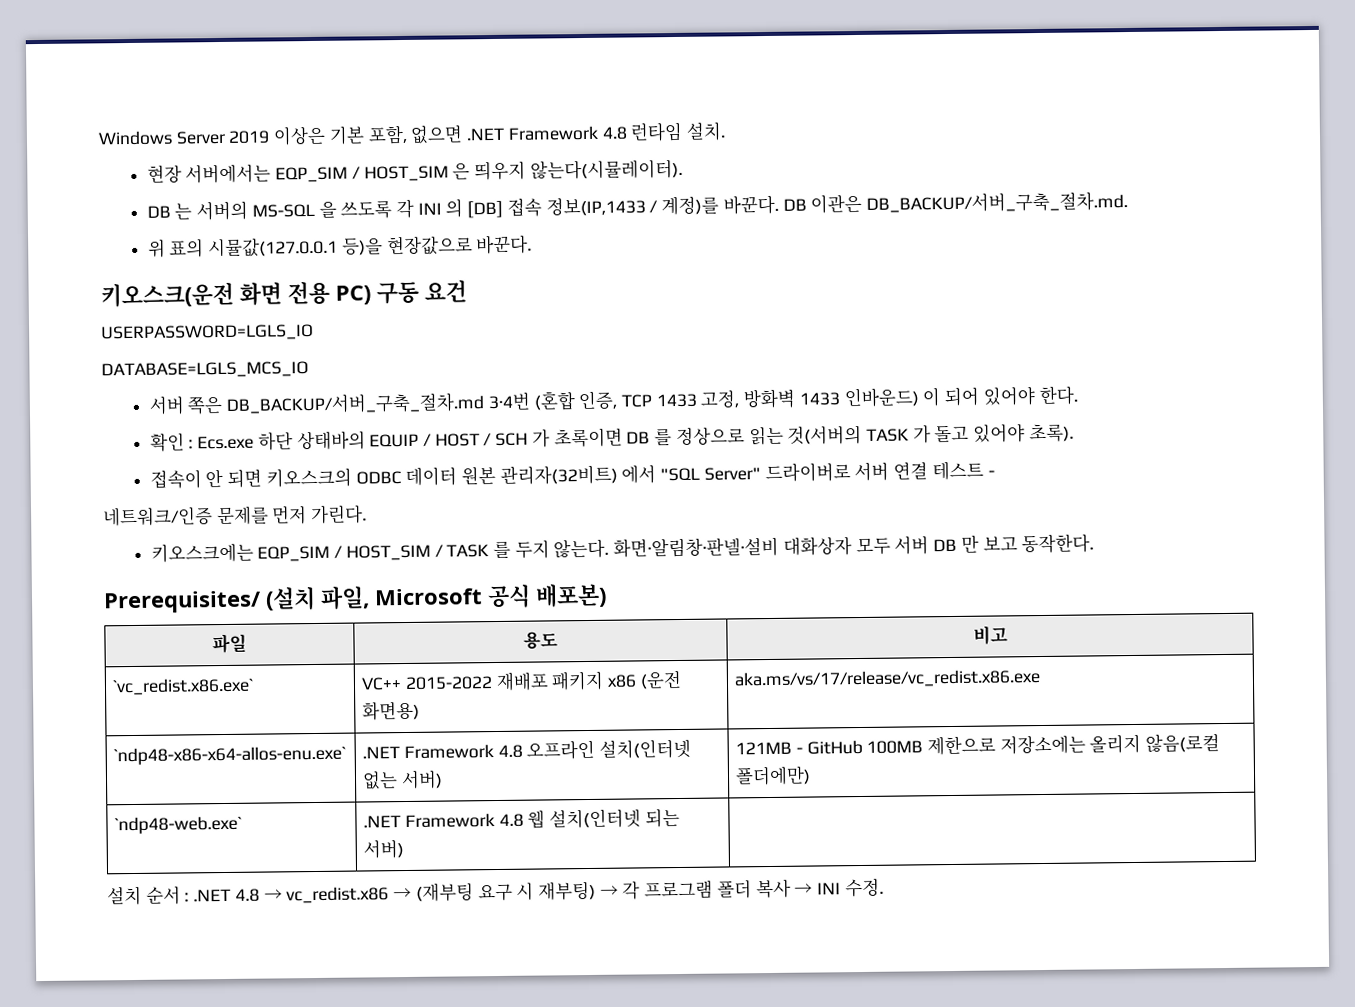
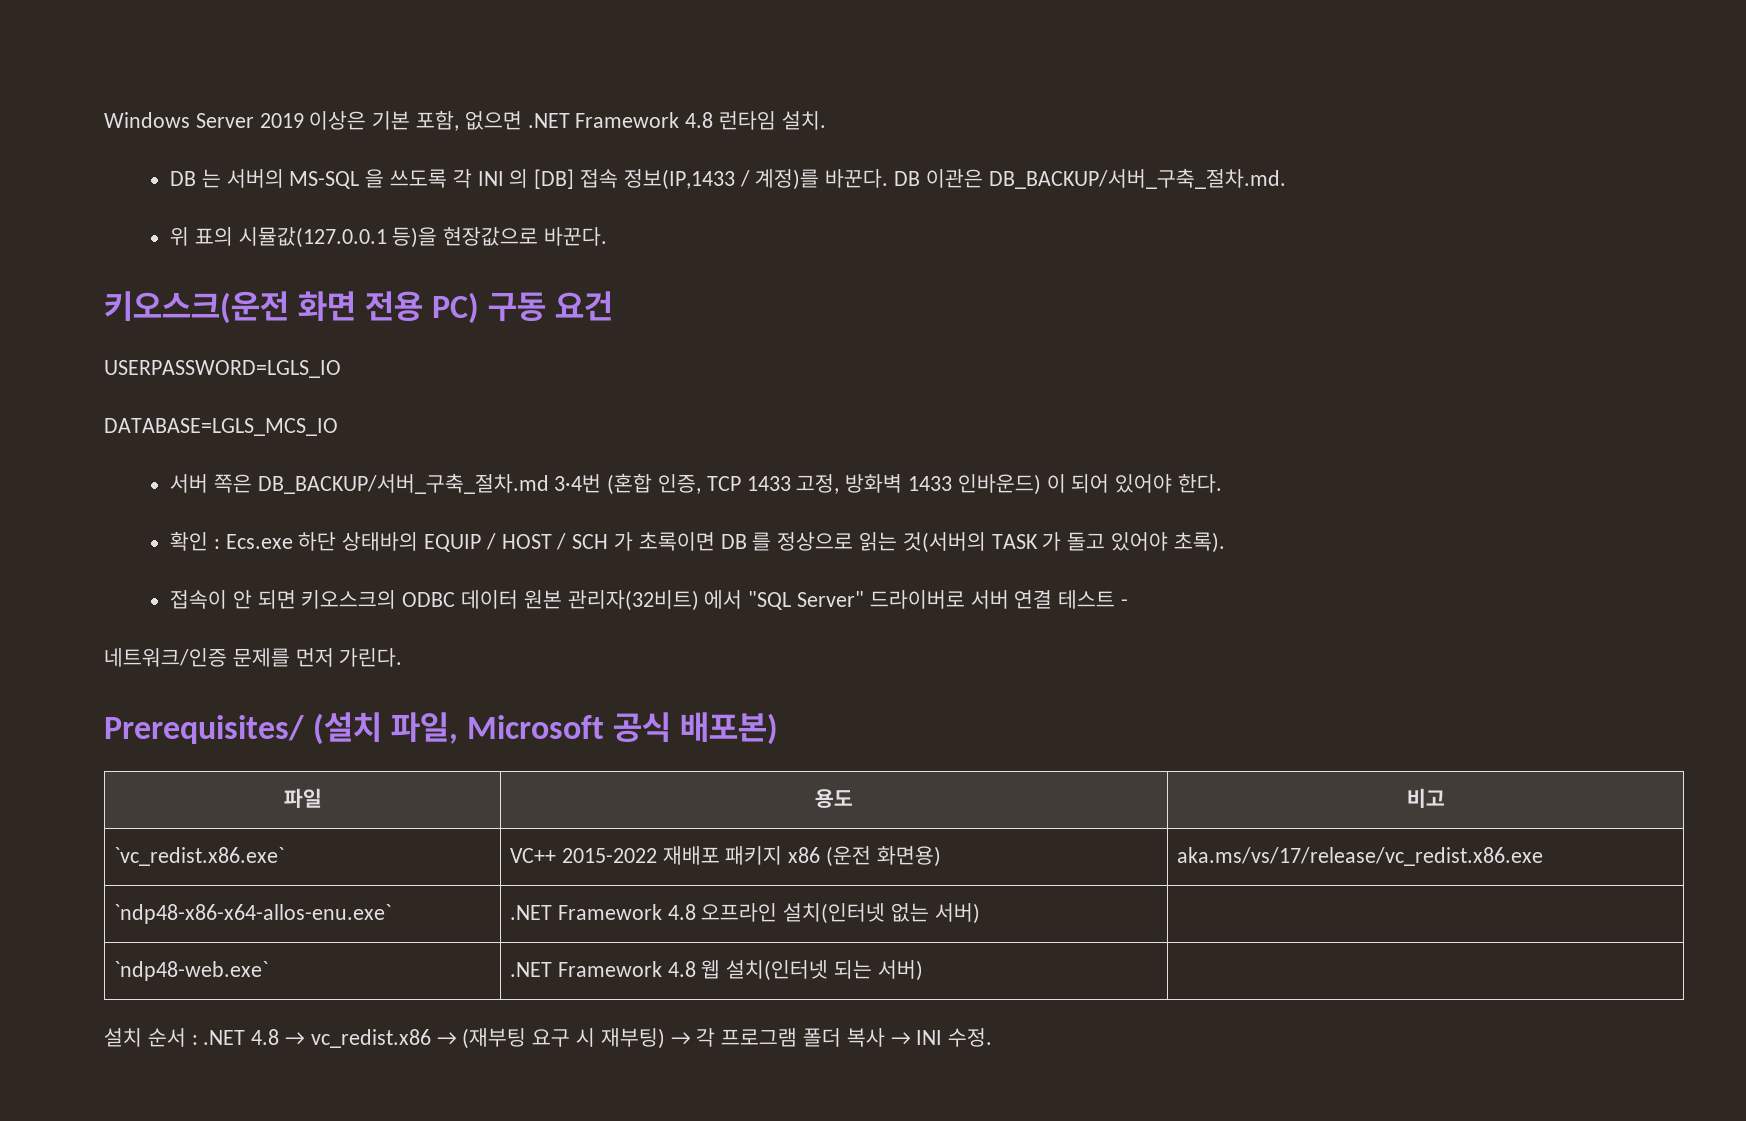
[146,158,683,184] // 현장 서버에서는 EQP_SIM / HOST_SIM 은 띄우지 않는다(시뮬레이터). -> (826, 120) none
[150,533,1095,563] // 키오스크에는 EQP_SIM / HOST_SIM / TASK 를 두지 않는다. 화면·알림창·판넬·설비 대화상자 모두 서버 DB 만 보고 동작한다. -> (403, 657) none
[735,733,1221,756] [735,765,812,786] 121MB - GitHub 100MB 제한으로 저장소에는 올리지 않음(로컬 폴더에만) -> (980, 913) none

